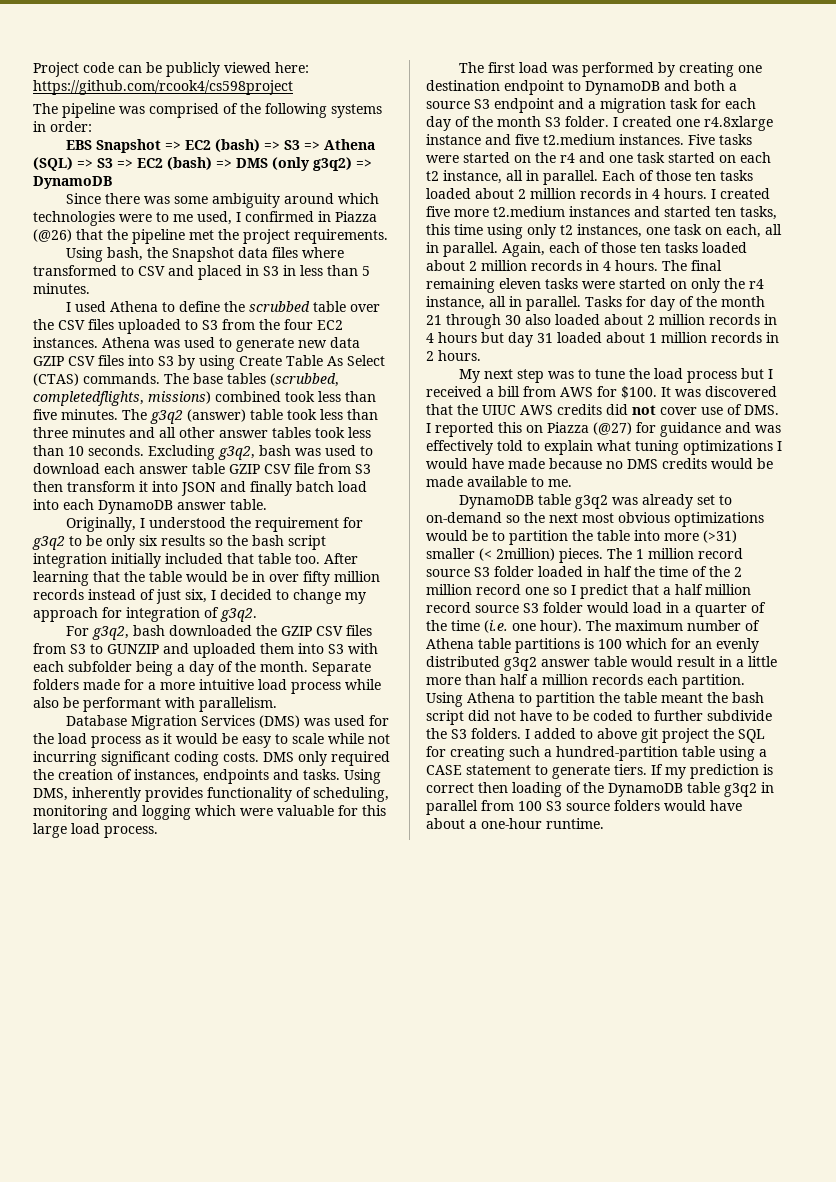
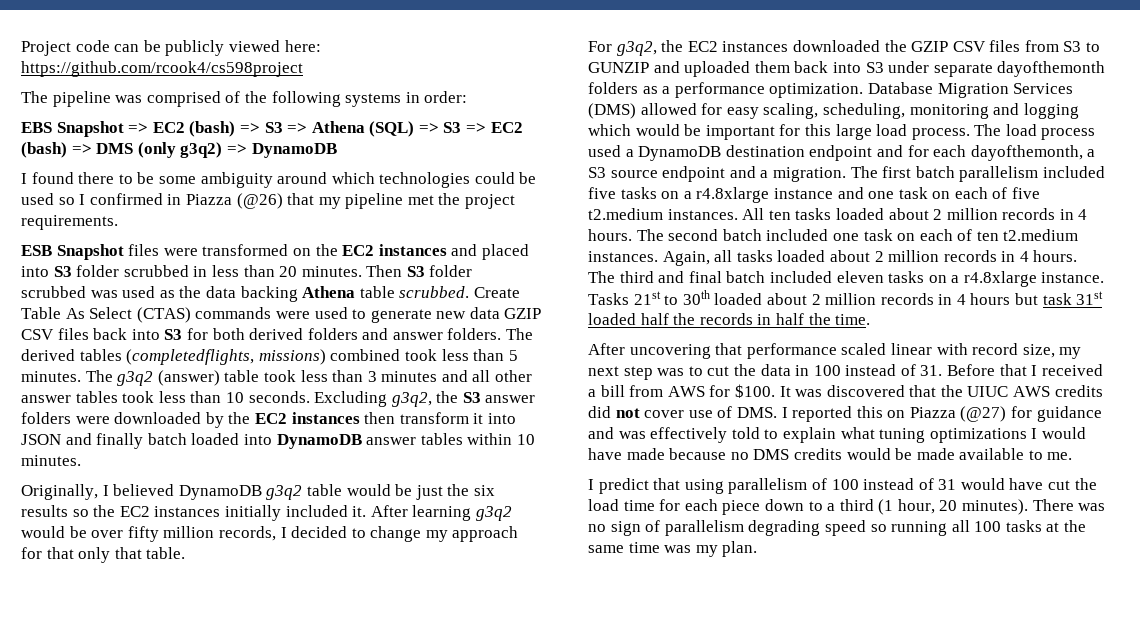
[65,193,170,204] Since there was -> [21,172,155,184] I found there to be
[119,211,232,225] were to me used, -> [474,172,537,184] [21,193,75,205] could be used so
[107,229,128,240] the -> [318,197,341,209] my
[65,247,344,262] [33,265,279,280] Using bash, the Snapshot data files where transformed to CSV and placed in S3 -> [21,244,529,260] [21,265,189,277] ESB Snapshot files were transformed on the EC2 instances and placed into S3 folder scrubbed
[362,266,370,276] [33,283,90,294] [65,301,380,312] [33,319,343,334] [33,337,180,348] 5 minutes. // I used Athena to define the scrubbed table over the CSV files uploaded to S3 from the four EC2 instances. Athena was -> [279,265,473,277] [21,286,520,302] [21,307,310,323] 20 minutes. Then S3 folder scrubbed was used as the data backing Athena table scrubbed. Create Table As Select (CTAS) commands were
[128,355,385,370] [33,373,339,387] [33,391,144,406] into S3 by using Create Table As Select (CTAS) commands. The base tables (scrubbed, completedflights, -> [93,328,534,340] [21,349,255,365] back into S3 for both derived folders and answer folders. The derived tables (completedflights,
[33,409,57,420] five -> [508,350,518,361] 5
[33,427,68,438] three -> [367,371,377,382] 3
[259,445,373,456] [33,463,371,474] bash was used to download each answer table GZIP CSV file from S3 -> [436,391,536,403] [21,412,360,428] the S3 answer folders were downloaded by the EC2 instances
[338,481,367,492] [33,499,267,514] [65,517,363,532] [32,535,326,550] [33,553,358,568] [33,571,265,586] load into each DynamoDB answer table. // Originally, I understood the requirement for g3q2 to be only six results so the bash script integration initially included that table too. After learning that the table would be in -> [191,433,535,449] [21,455,81,466] [21,484,495,500] [21,505,512,521] [21,526,87,538] loaded into DynamoDB answer tables within 10 minutes. // Originally, I believed DynamoDB g3q2 table would be just the six results so the EC2 instances initially included it. After learning g3q2 would be
[33,589,207,604] records instead of just six, -> [218,526,276,541] records,
[126,607,257,622] integration of g3q2. -> [46,547,186,563] that only that table.
[132,625,165,636] bash -> [661,40,789,52] the EC2 instances
[298,643,378,654] [33,661,371,676] [33,679,381,694] [33,697,277,712] [65,715,389,730] [33,733,390,748] [33,751,390,766] [33,769,381,784] [33,787,311,802] into S3 with each subfolder being a day of the month. Separate folders made for a more intuitive load process while also be performant with parallelism. // Database Migration Services (DMS) was used for the load process as it would be easy to scale while not incurring significant coding costs. DMS only required the creation of instances, endpoints and tasks. Using DMS, inherently provides functionality of -> [794,61,1106,77] [588,82,1074,98] [588,103,819,119] back into S3 under separate dayofthemonth folders as a performance optimization. Database Migration Services (DMS) allowed for easy scaling,
[240,805,334,816] were valuable -> [635,124,775,140] would be important
[458,62,762,77] [426,80,737,95] [426,98,756,113] [426,116,773,131] [426,134,752,145] [426,152,771,163] [426,170,753,185] [426,188,770,199] [426,206,777,220] [426,224,782,239] [426,242,636,257] // The first load was performed by creating one destination endpoint to DynamoDB and both a source S3 endpoint and a migration task for each day of the month S3 folder. I created one r4.8xlarge instance and five t2.medium instances. Five tasks were started on the r4 and one task started on each t2 instance, all in parallel. Each of those ten tasks loaded about 2 million records in 4 hours. I created five more t2.medium instances and started ten tasks, this time using only t2 instances, one task on each, all in parallel. Again, each of those -> [974,124,1096,140] [588,145,1096,161] [588,166,1105,182] [588,187,1041,203] [588,208,765,220] The load process used a DynamoDB destination endpoint and for each dayofthemonth, a S3 source endpoint and a migration. The first batch parallelism included five tasks on a r4.8xlarge instance and one task on each of five t2.medium instances. All
[691,260,722,271] [426,278,764,293] [426,296,765,311] [426,314,551,329] final remaining eleven tasks were started on only the r4 instance, all in parallel. Tasks for day of the month 21 through 30 also -> [668,229,1079,241] [588,250,1078,266] [588,271,1105,287] [588,290,710,305] second batch included one task on each of ten t2.medium instances. Again, all tasks loaded about 2 million records in 4 hours. The third and final batch included eleven tasks on a r4.8xlarge instance. Tasks 21st to 30th
[508,332,779,347] [426,350,481,361] [458,368,764,383] day 31 loaded about 1 million records in 2 hours. // My next step was to tune the load process but -> [1042,291,1104,305] [588,313,871,325] [588,343,1082,359] [588,364,1027,380] task 31st loaded half the records in half the time. // After uncovering that performance scaled linear with record size, my next step was to cut the data in 100 instead of 31. Before that
[458,494,732,509] [426,512,764,527] [426,530,737,545] [426,548,743,563] [426,566,742,577] [426,584,751,599] [426,602,766,617] [426,620,760,633] [426,638,759,653] [426,656,777,671] [426,674,745,689] [426,692,764,707] [426,710,772,725] [426,728,765,743] [426,746,767,761] [426,764,773,779] [426,782,774,797] [426,800,742,815] [426,818,604,829] DynamoDB table g3q2 was already set to on-demand so the next most obvious optimizations would be to partition the table into more (>31) smaller (< 2million) pieces. The 1 million record source S3 folder loaded in half the time of the 2 million record one so I predict that a half million record source S3 folder would load in a quarter of the time (i.e. one hour). The maximum number of Athena table partitions is 100 which for an evenly distributed g3q2 answer table would result in a little more than half a million records each partition. Using Athena to partition the table meant the bash script did not have to be coded to further subdivide the S3 folders. I added to above git project the SQL for creating such a hundred-partition table using a CASE statement to generate tiers. If my prediction is correct then loading of the DynamoDB table g3q2 in parallel from 100 S3 source folders would have about a one-hour runtime. -> [588,478,1097,494] [588,499,1106,515] [588,520,1087,536] [588,541,758,557] I predict that using parallelism of 100 instead of 31 would have cut the load time for each piece down to a third (1 hour, 20 minutes). There was no sign of parallelism degrading speed so running all 100 tasks at the same time was my plan.

